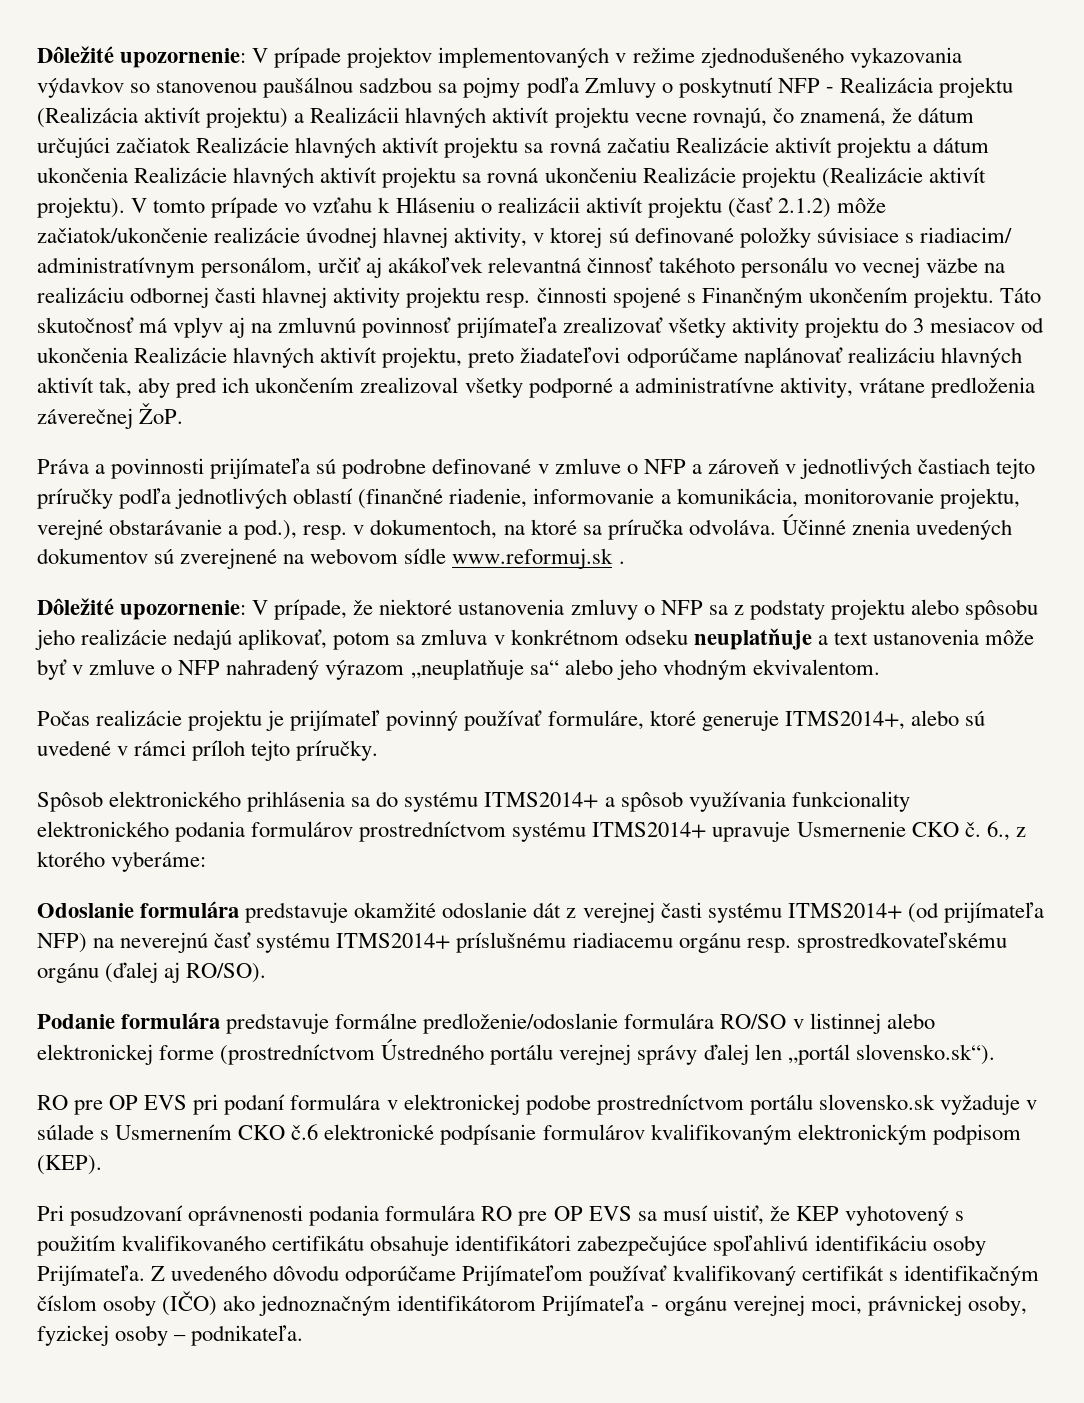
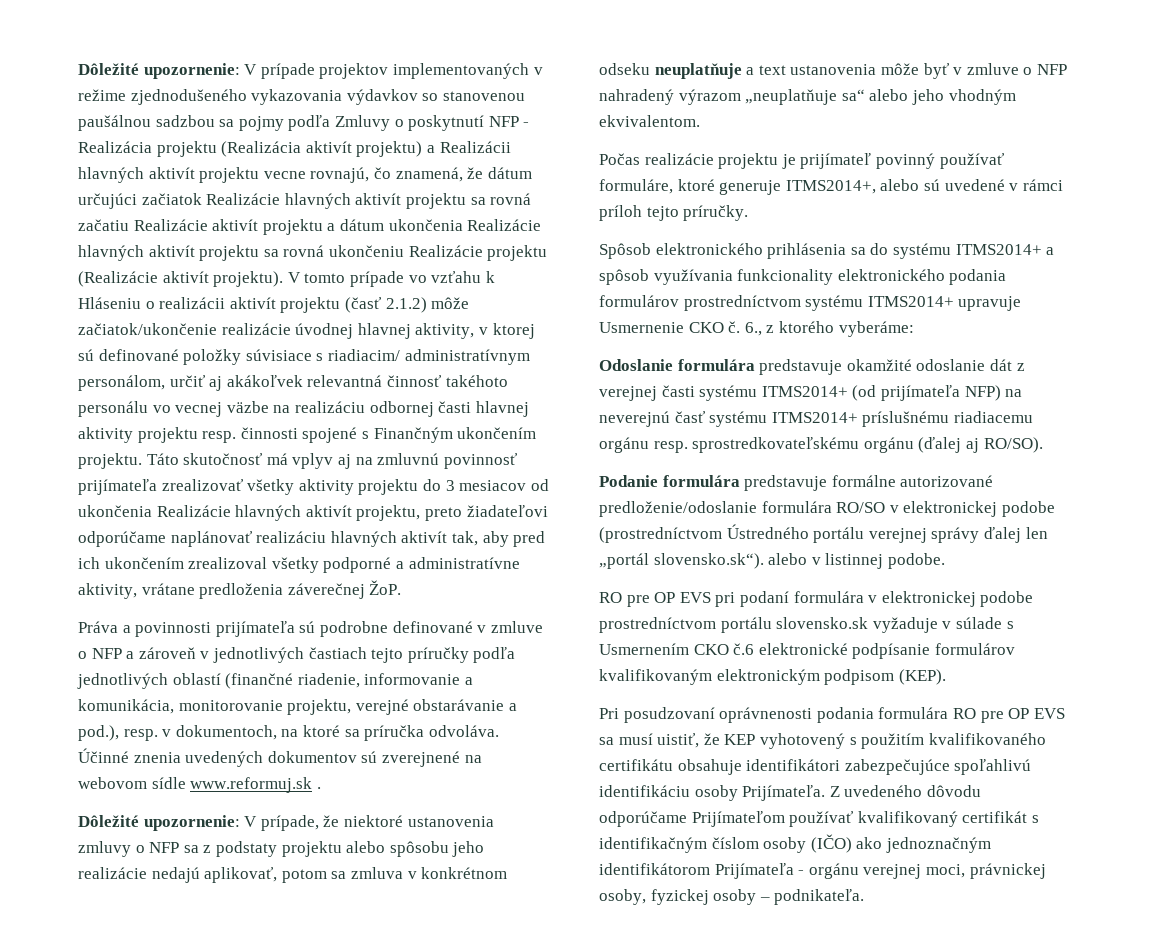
(418, 1021) none -> [900,475,994,487] autorizované
[809,1013,935,1034] [37,1044,215,1065] listinnej alebo elektronickej forme -> [903,501,1055,517] elektronickej podobe
(995, 1054) none -> [768,553,945,569] alebo v listinnej podobe.

